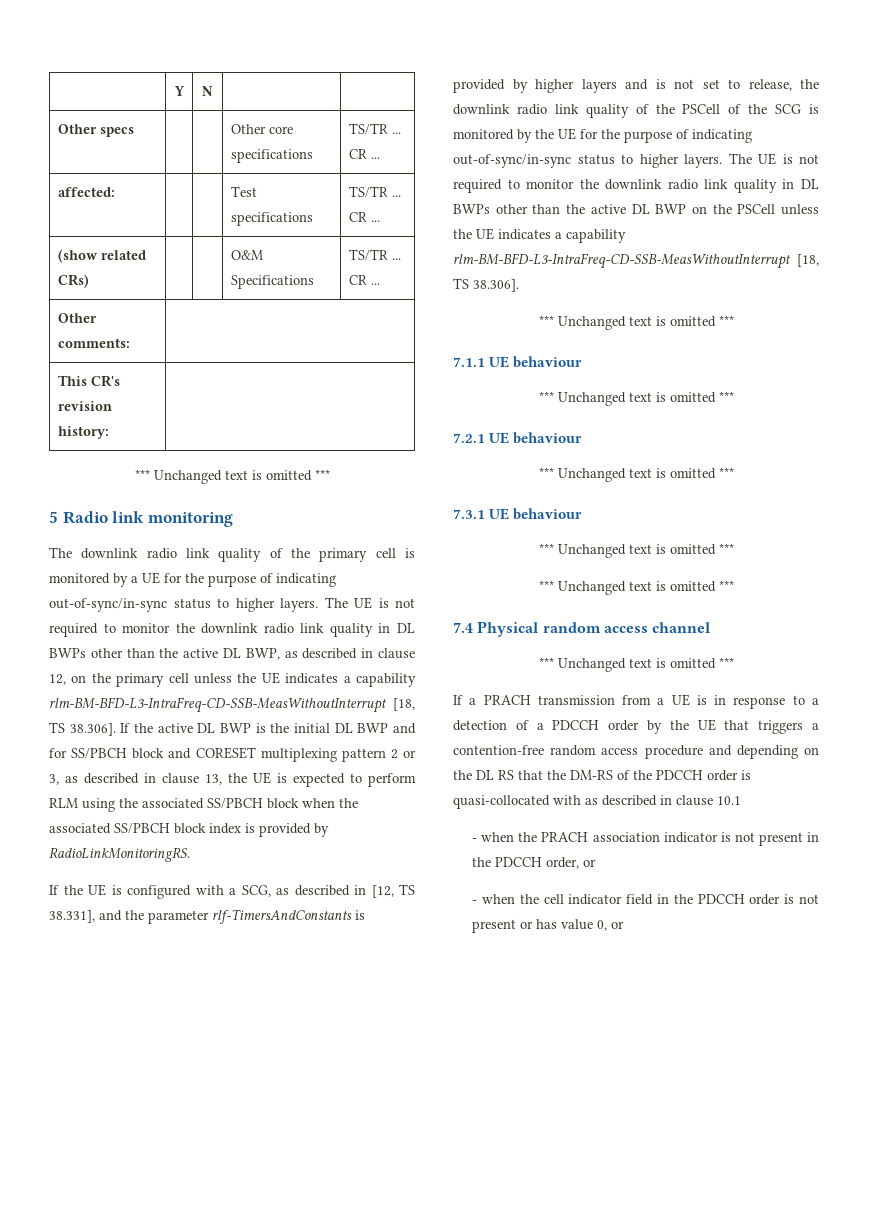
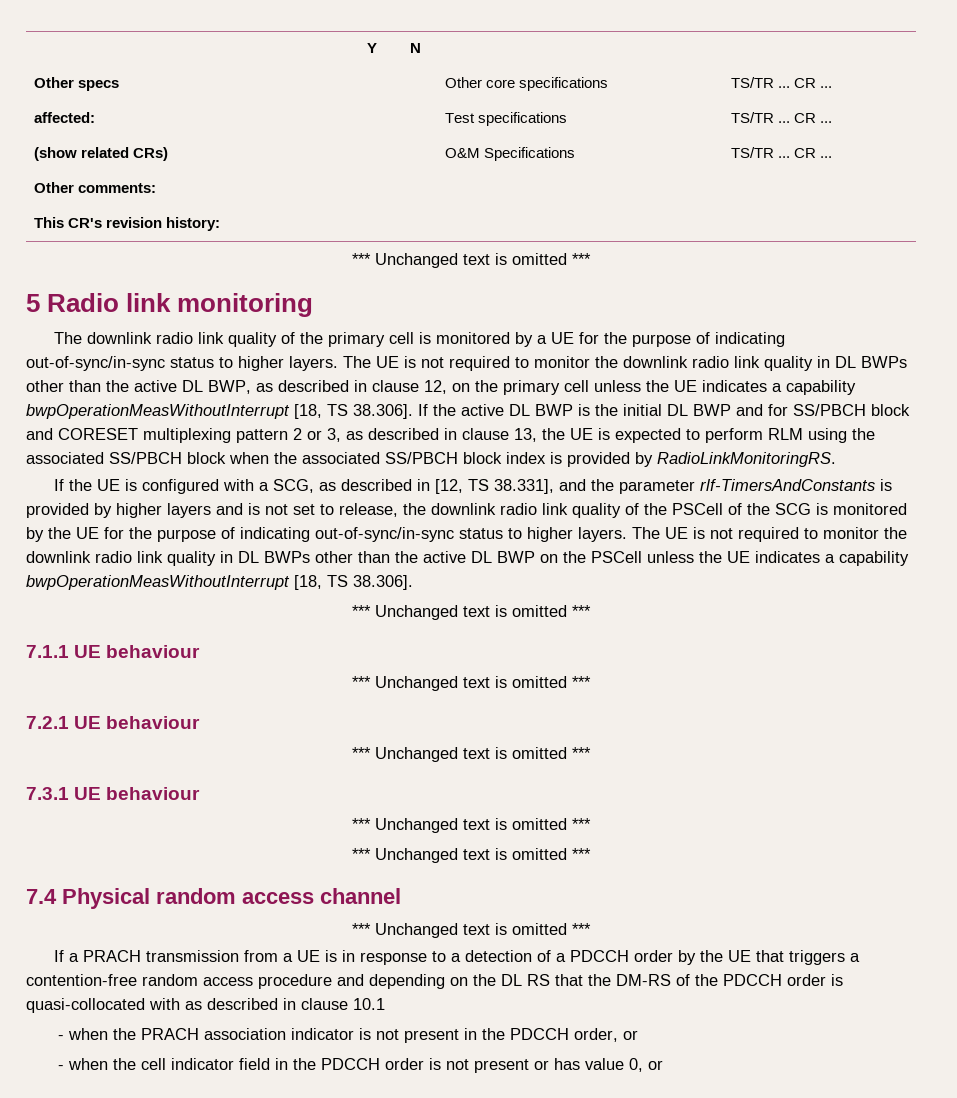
[49,697,387,713] rlm-BM-BFD-L3-IntraFreq-CD-SSB-MeasWithoutInterrupt -> [26,404,290,419] bwpOperationMeasWithoutInterrupt
[453,253,791,269] rlm-BM-BFD-L3-IntraFreq-CD-SSB-MeasWithoutInterrupt -> [26,575,290,590] bwpOperationMeasWithoutInterrupt

